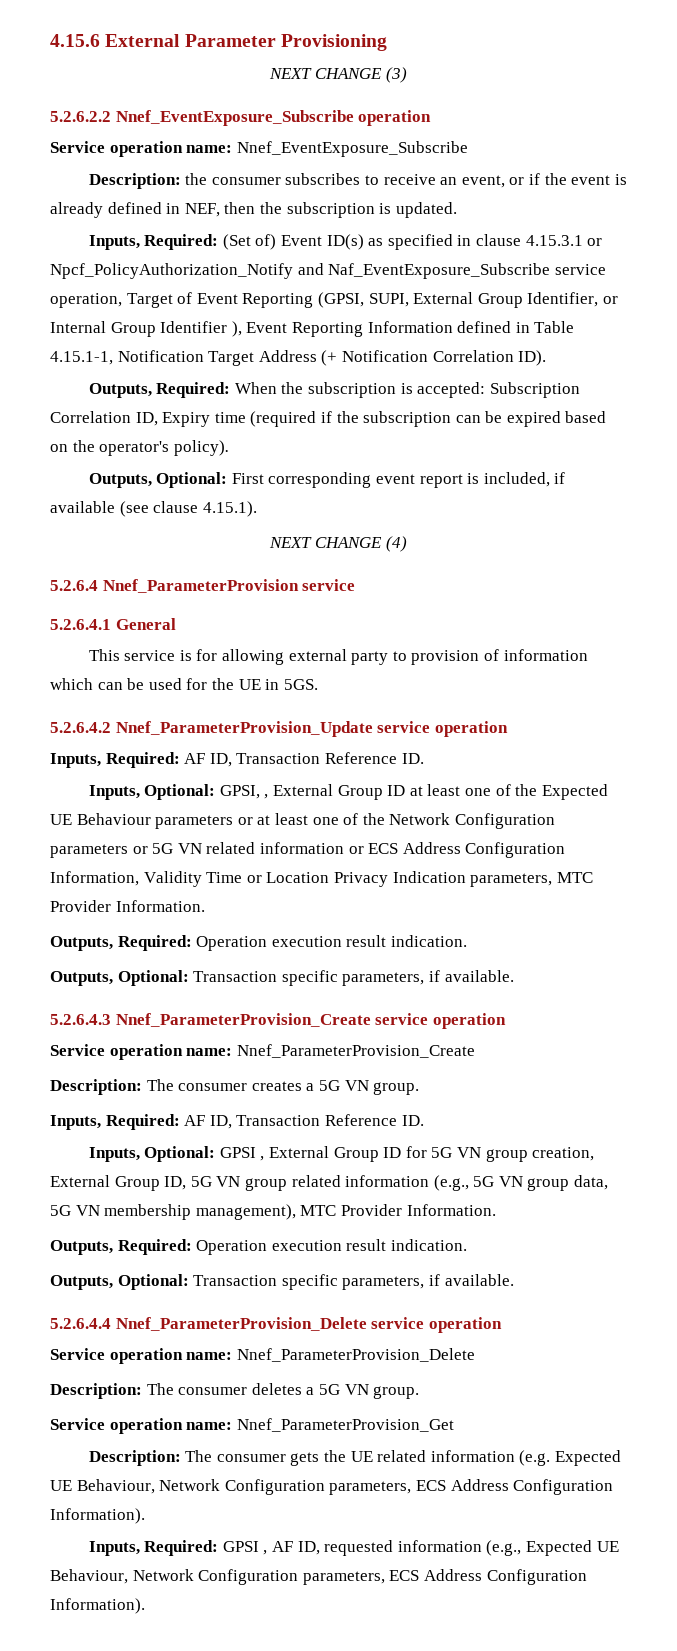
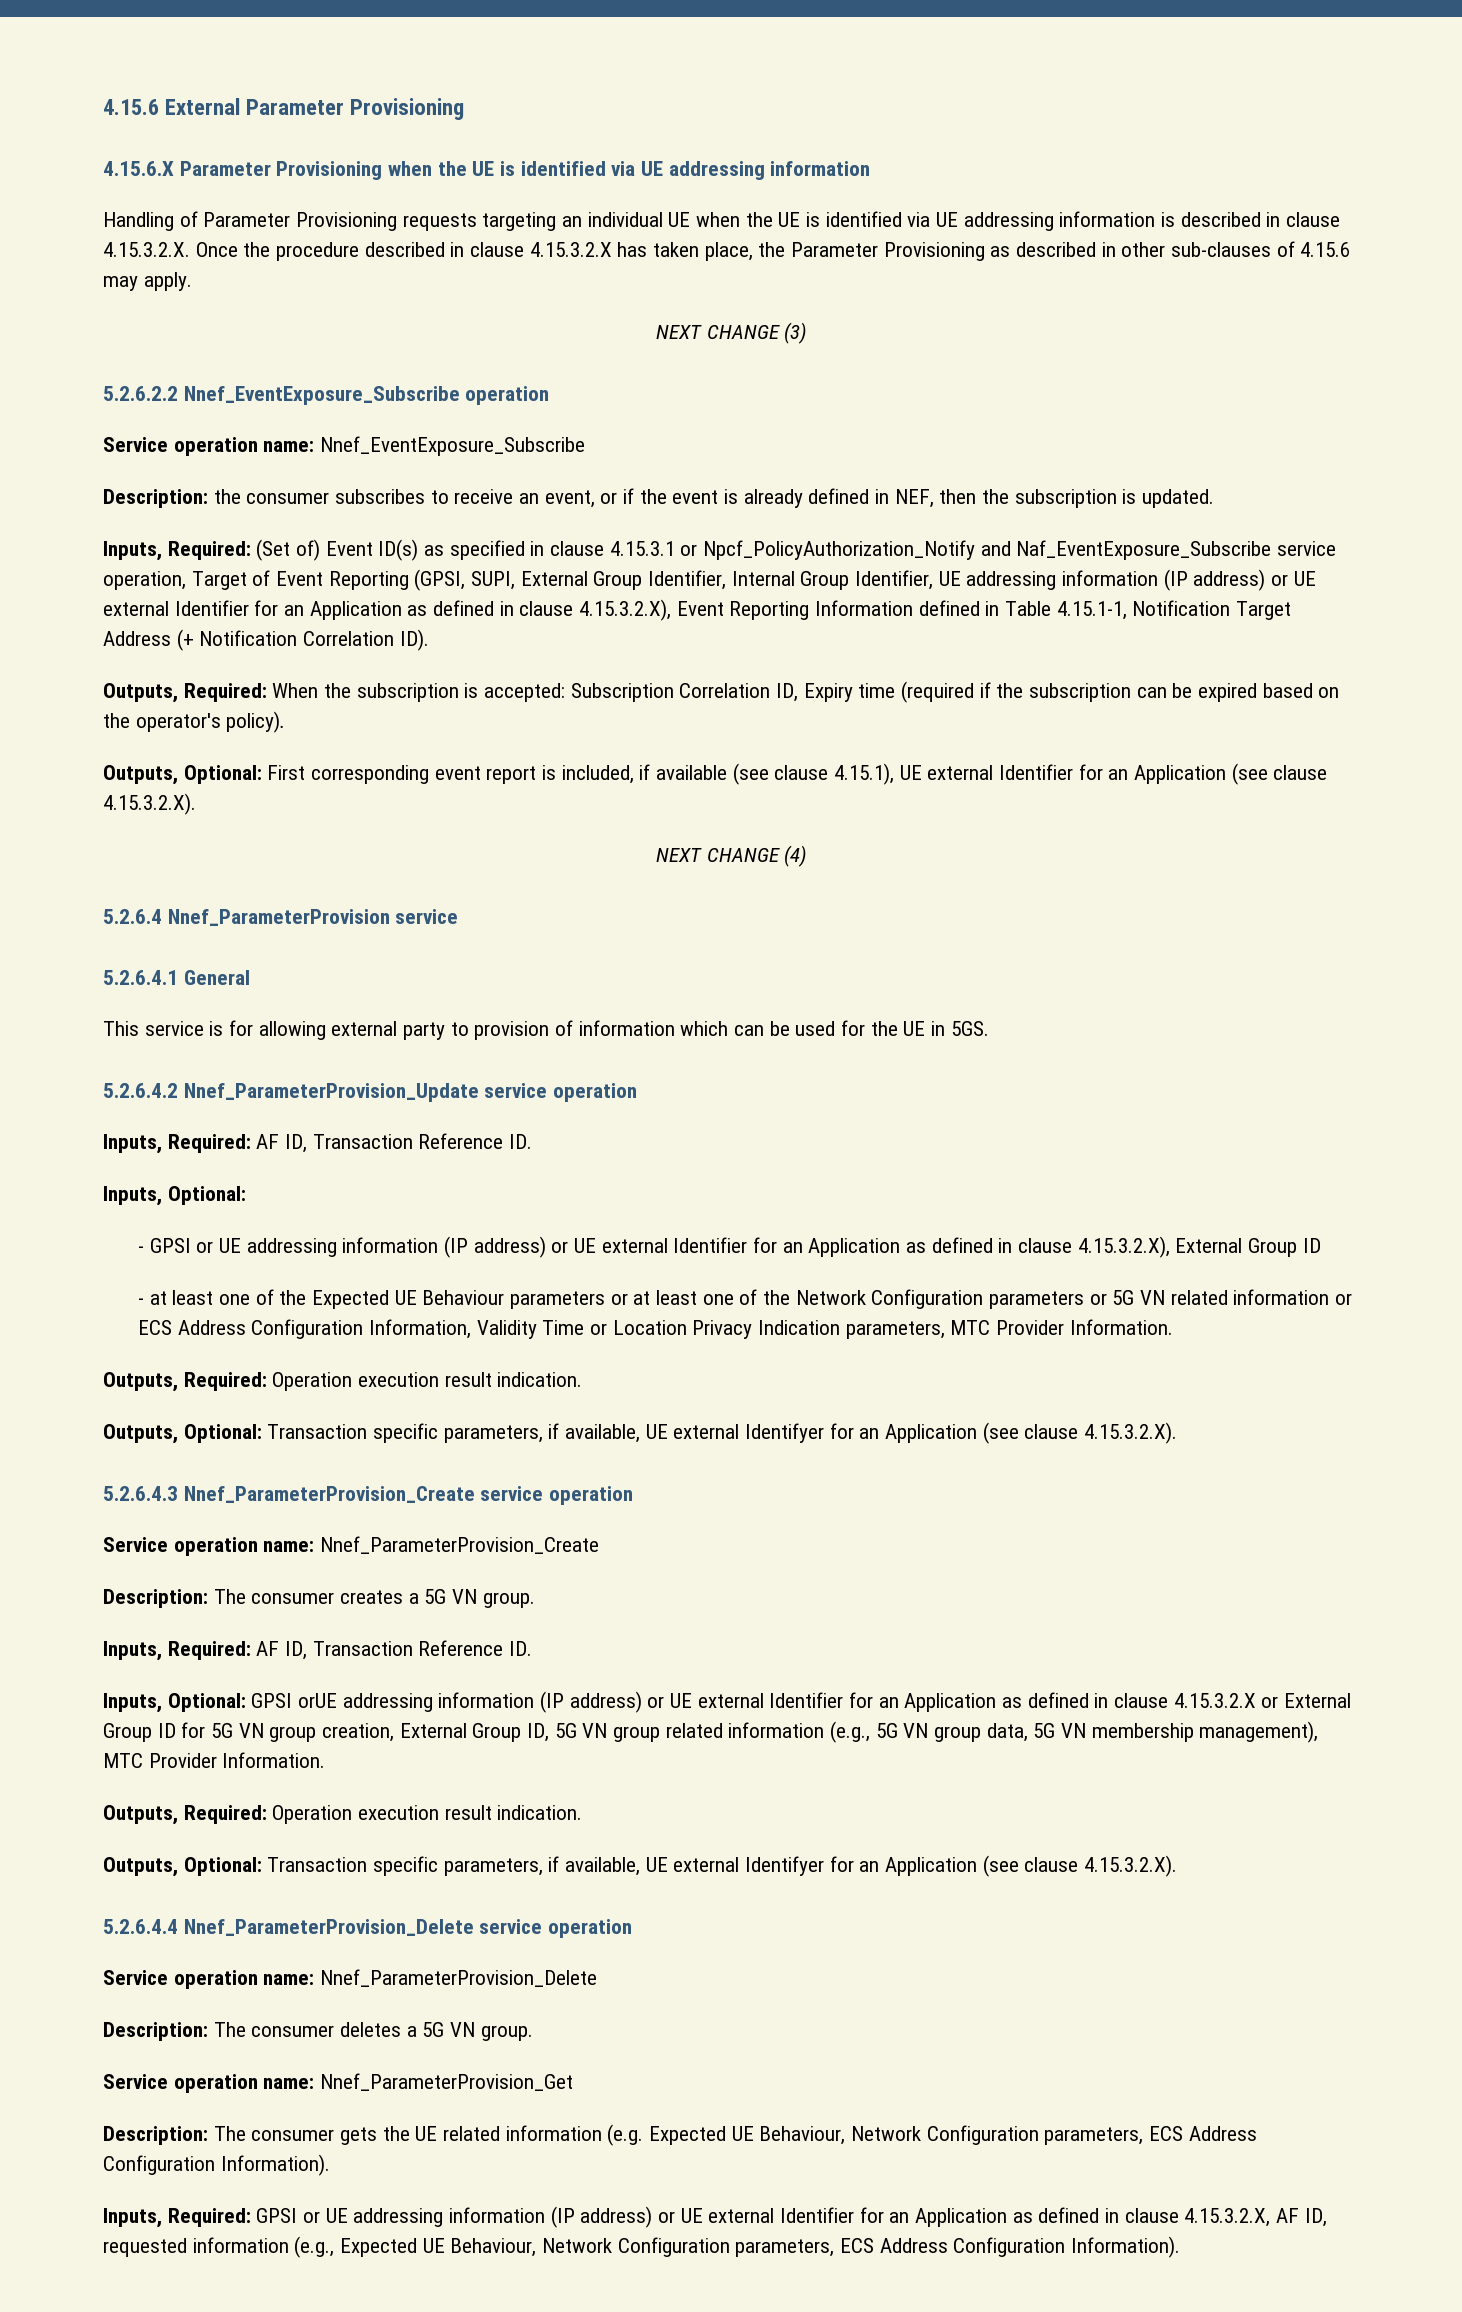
(387, 42) none -> [103,161,871,180] [103,211,1341,231] [103,241,1351,261] [103,272,192,291] // 4.15.6.X Parameter Provisioning when the UE is identified via UE addressing information // Handling of Parameter Provisioning requests targeting an individual UE when the UE is identified via UE addressing information is described in clause 4.15.3.2.X. Once the procedure described in clause 4.15.3.2.X has taken place, the Parameter Provisioning as described in other sub-clauses of 4.15.6 may apply.
[602,296,618,304] or -> (727, 580) none
[160,321,242,337] Identifier ), -> [855,569,1316,591] [103,599,672,621] Identifier, UE addressing information (IP address) or UE external Identifier for an Application as defined in clause 4.15.3.2.X),
[202,501,257,517] 4.15.1). -> [834,763,1328,785] [103,793,196,815] 4.15.1), UE external Identifier for an Application (see clause 4.15.3.2.X).
[219,784,406,800] GPSI, , External Group ID -> [138,1236,1321,1258] [138,1298,145,1305] // - GPSI or UE addressing information (IP address) or UE external Identifier for an Application as defined in clause 4.15.3.2.X), External Group ID // -
[444,970,514,982] available. -> [565,1422,1178,1444] available, UE external Identifyer for an Application (see clause 4.15.3.2.X).
[260,1156,265,1161] , -> [298,1691,1279,1713] orUE addressing information (IP address) or UE external Identifier for an Application as defined in clause 4.15.3.2.X or
[444,1274,514,1286] available. -> [565,1855,1178,1877] available, UE external Identifyer for an Application (see clause 4.15.3.2.X).
[263,1550,268,1555] , -> [303,2206,1271,2228] or UE addressing information (IP address) or UE external Identifier for an Application as defined in clause 4.15.3.2.X,

